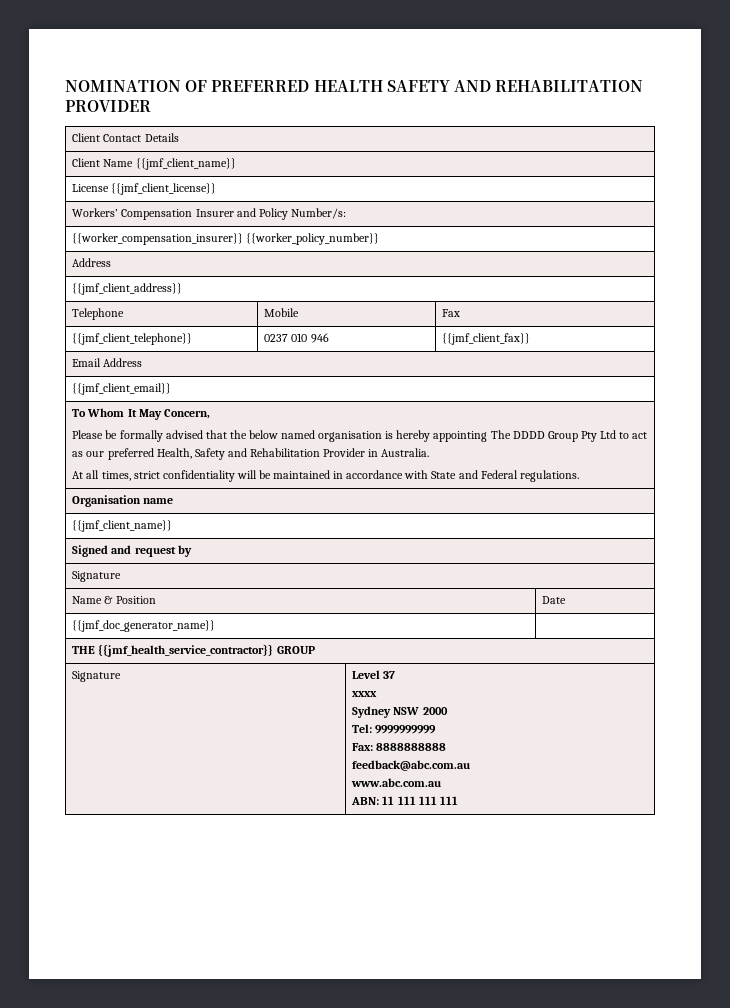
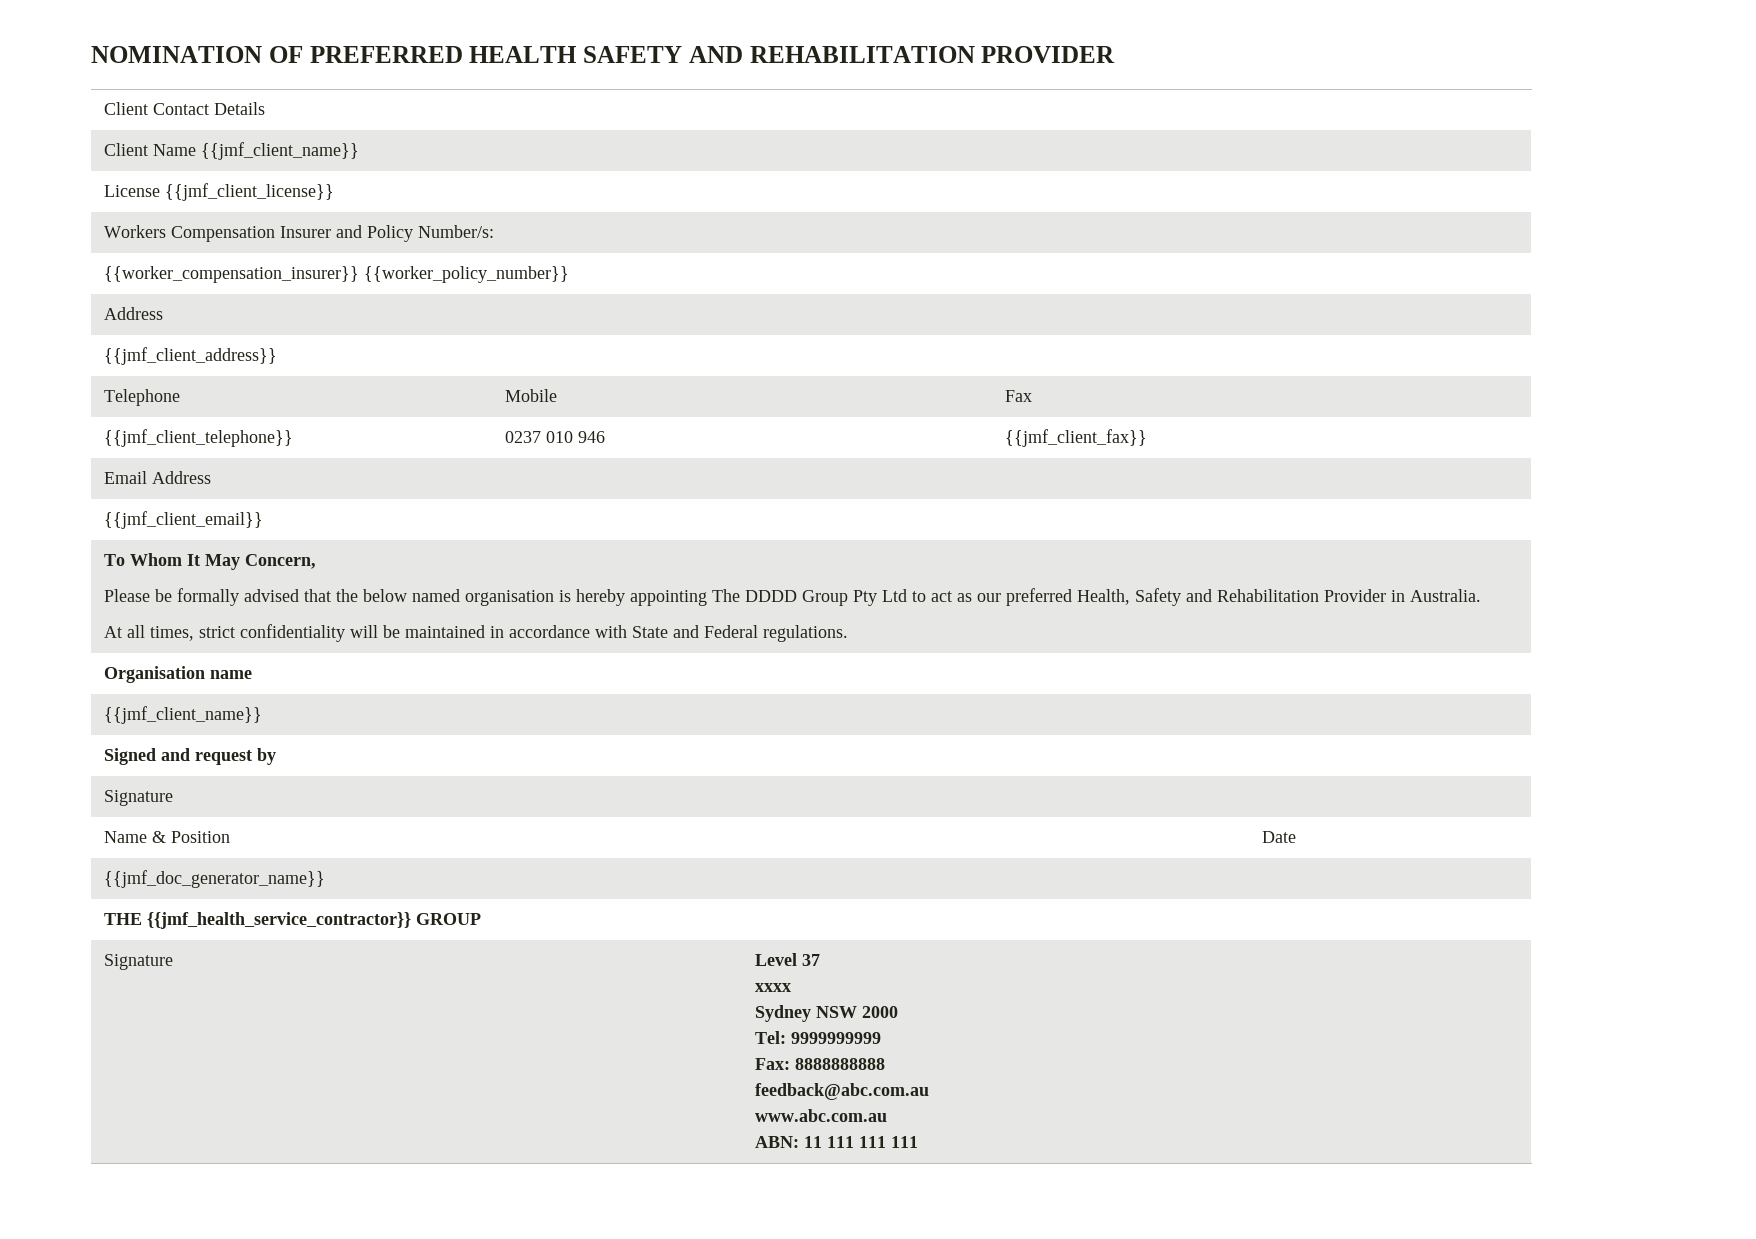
[72,208,119,217] Workers’ -> [103,225,166,238] Workers

